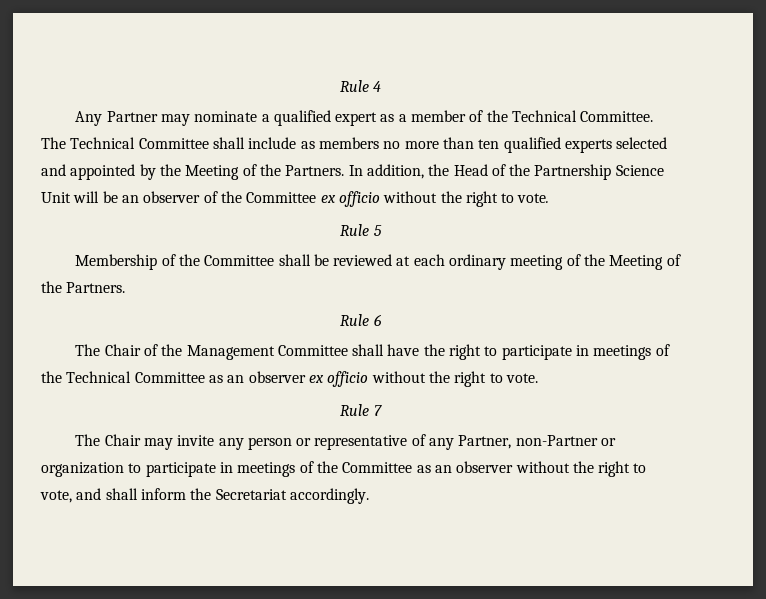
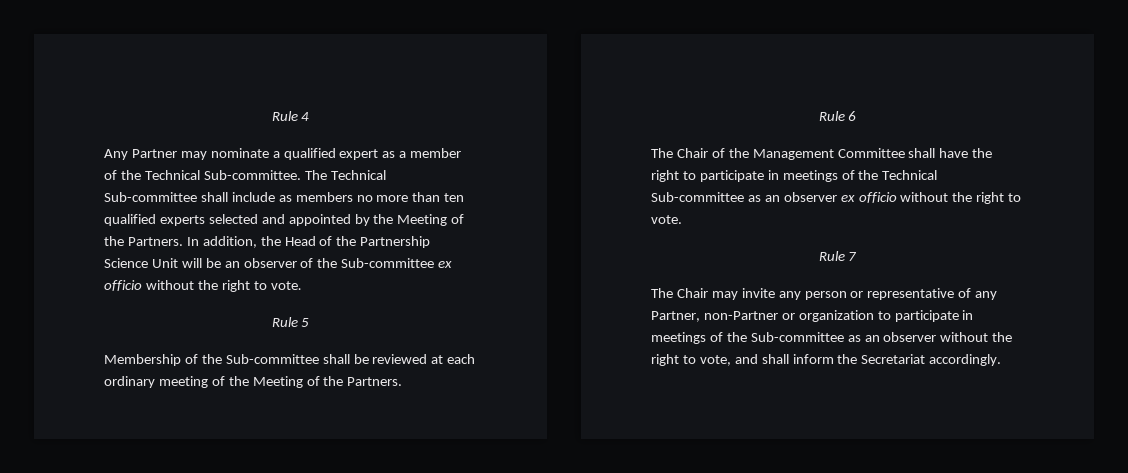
[580,111,654,122] Committee. -> [203,170,301,180] Sub-committee.
[138,138,209,149] Committee -> [104,192,197,202] Sub-committee
[246,192,317,203] Committee -> [341,258,435,268] Sub-committee
[204,255,275,266] Committee -> [225,354,319,364] Sub-committee
[134,372,205,383] Committee -> [651,192,744,202] Sub-committee
[342,462,413,473] Committee -> [750,332,844,342] Sub-committee

